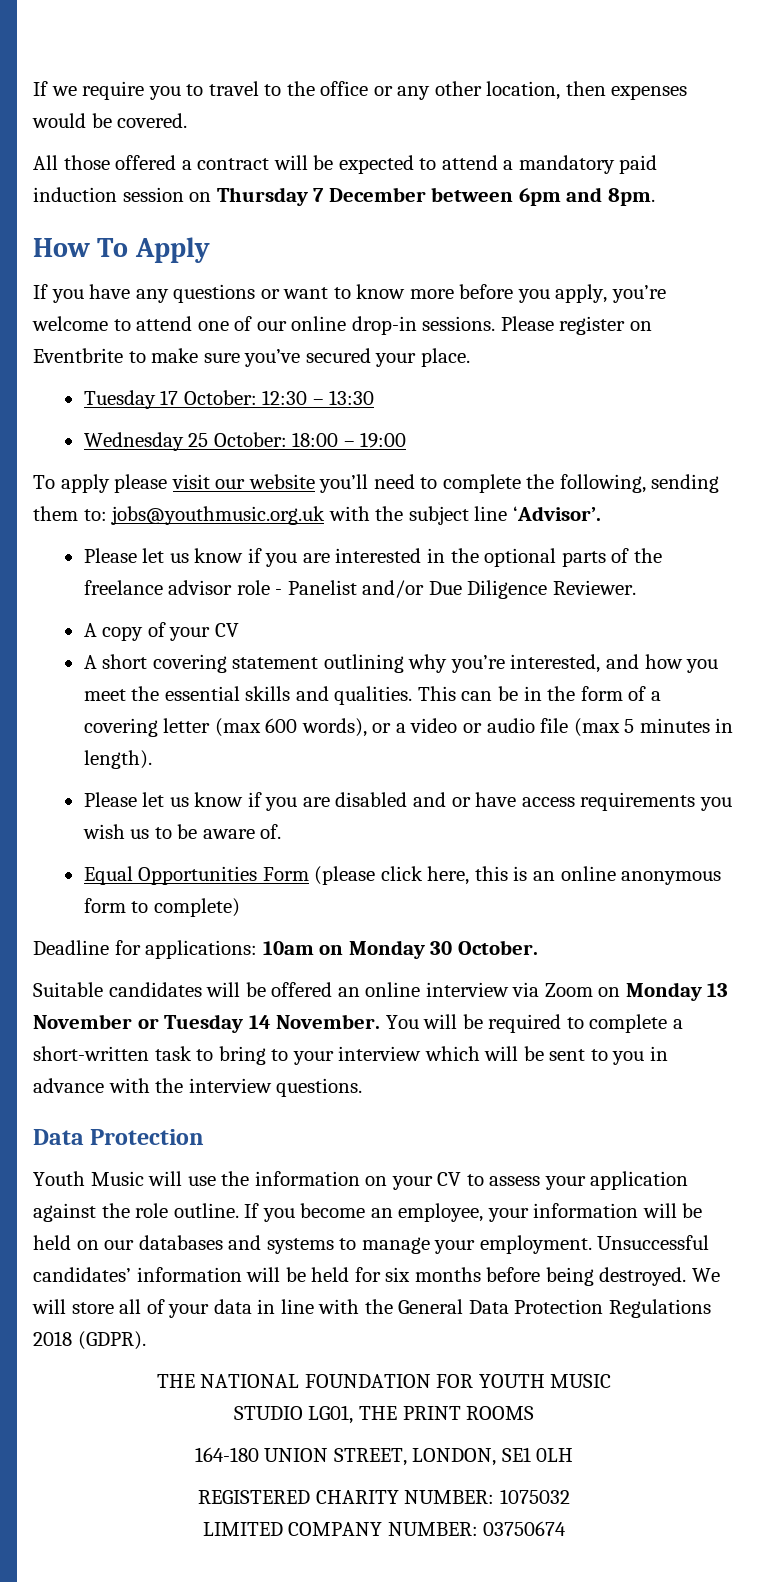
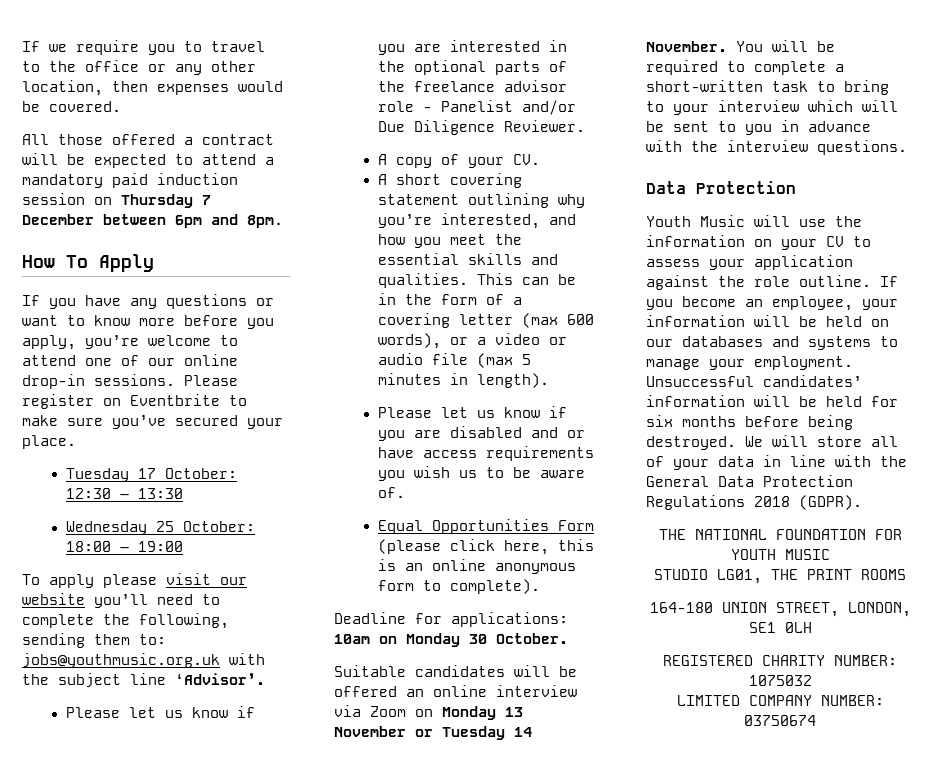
[214,623,239,637] CV -> [512,154,540,165] CV.
[153,898,240,917] complete) -> [449,579,540,594] complete).

